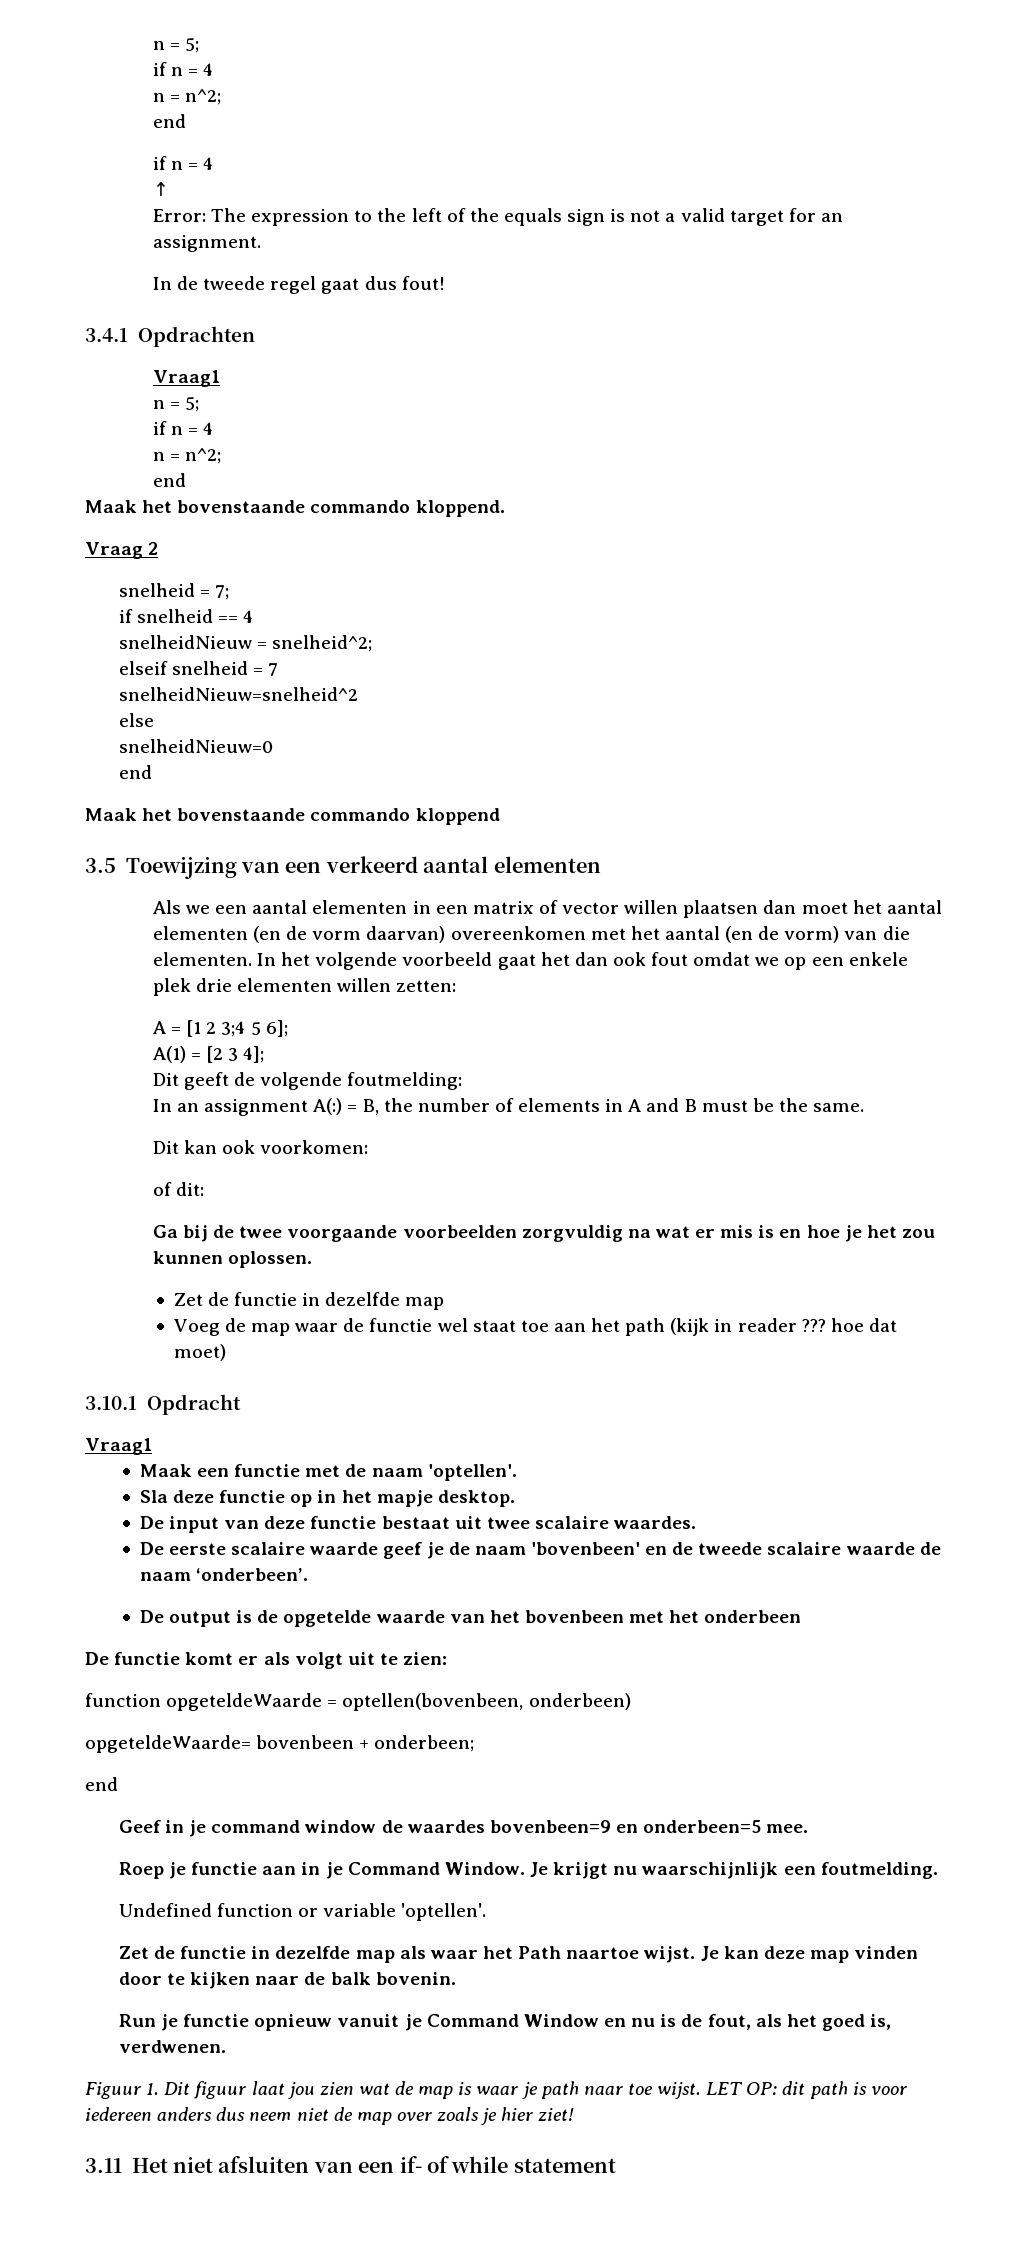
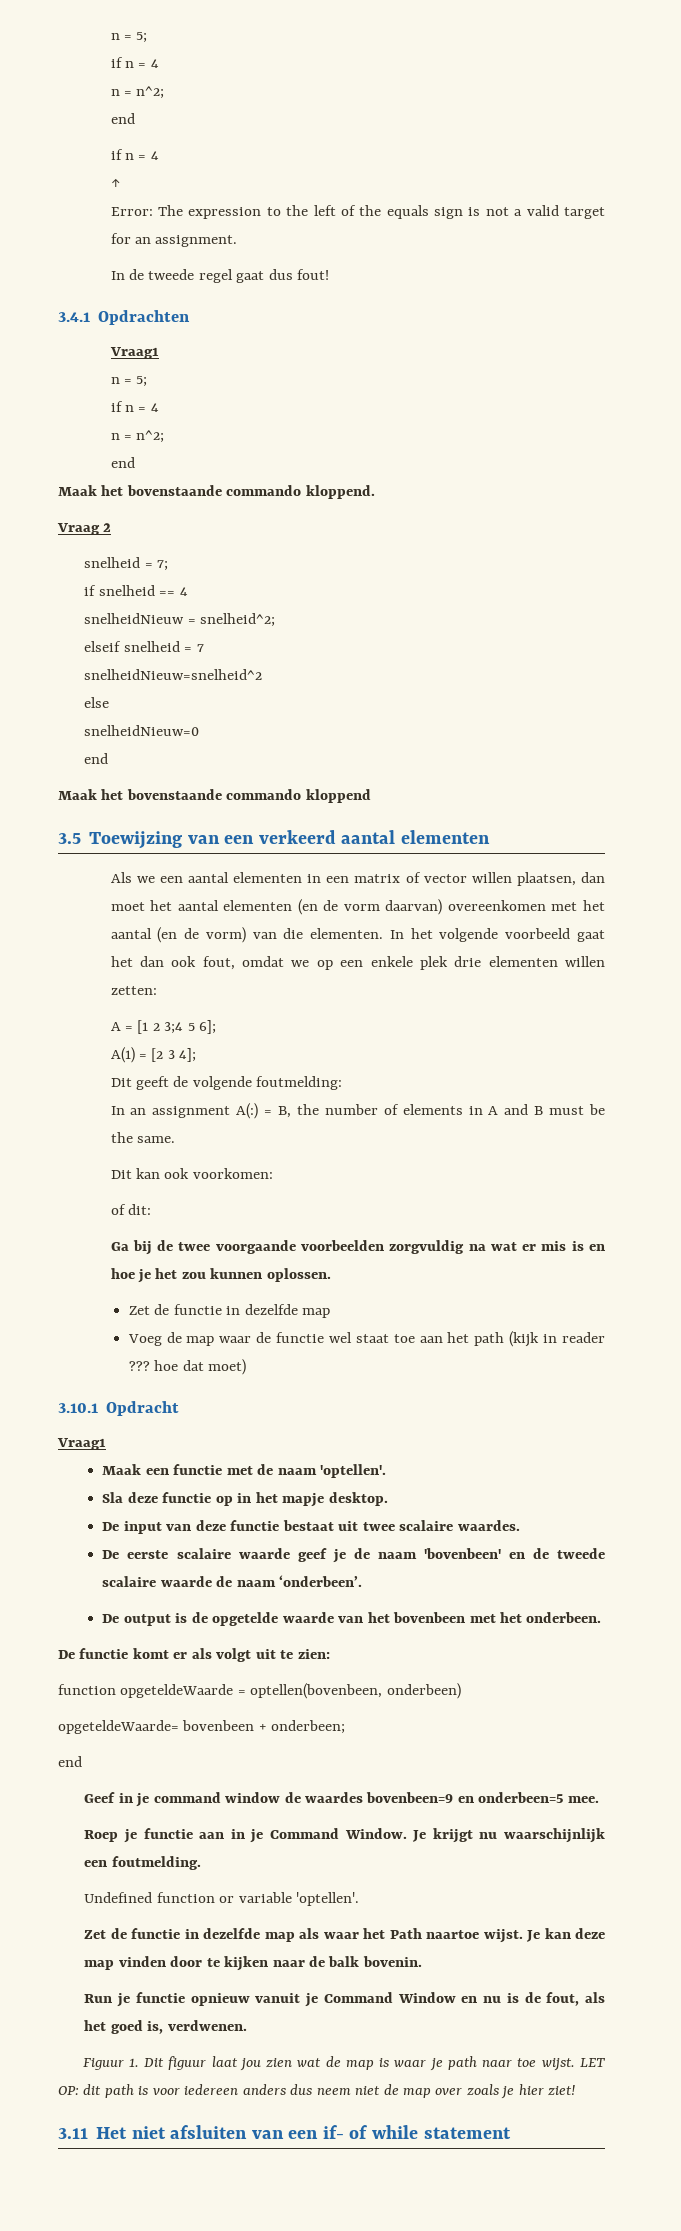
[683,900,759,918] plaatsen -> [516,872,576,886] plaatsen,
[651,952,689,966] fout -> [202,956,235,970] fout,
[704,1610,802,1623] onderbeen -> [526,1612,602,1623] onderbeen.

